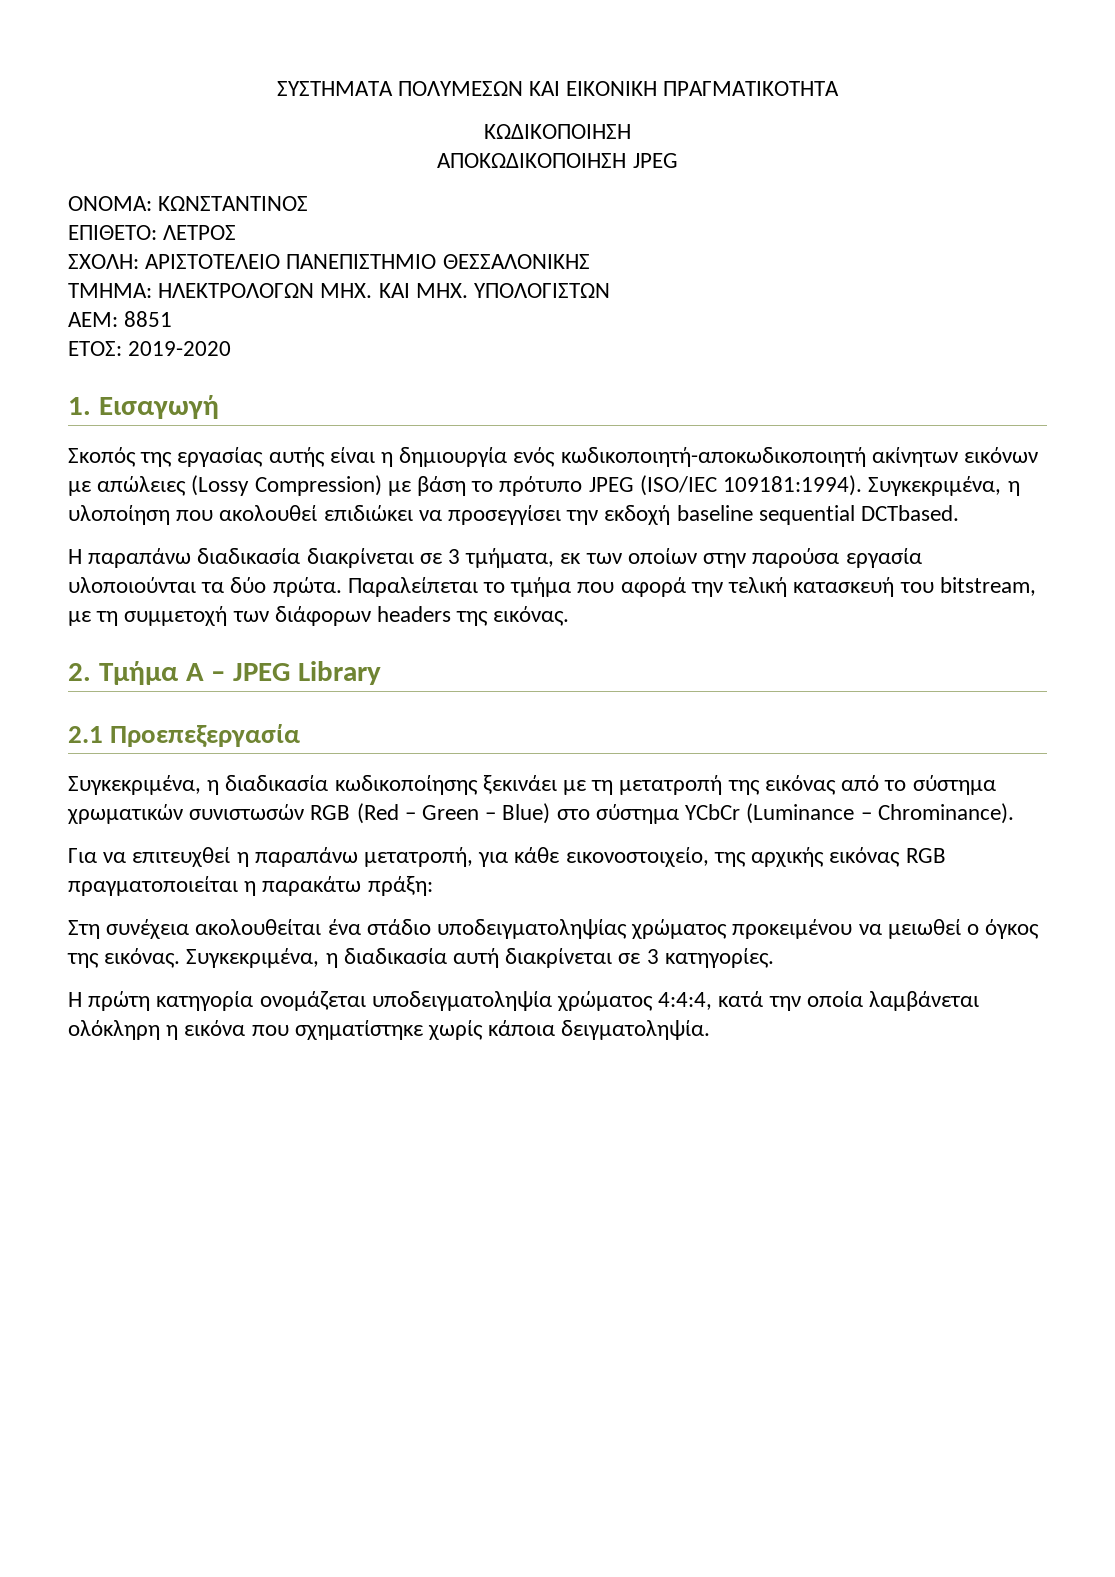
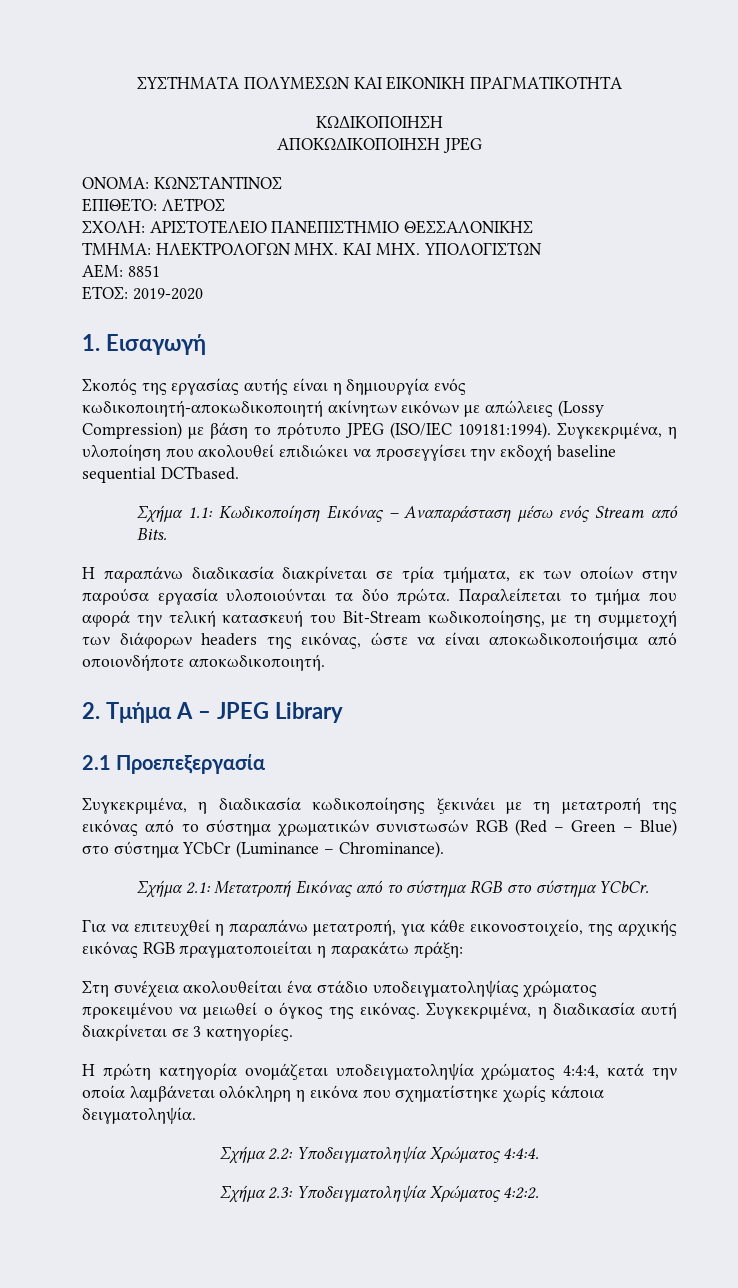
(960, 513) none -> [136,505,679,523] [136,528,167,540] // Σχήμα 1.1: Κωδικοποίηση Εικόνας – Αναπαράσταση μέσω ενός Stream από Bits.
[448,549,461,564] 3 -> [402,566,434,583] τρία
[939,577,1036,596] bitstream, -> [342,610,545,627] Bit-Stream κωδικοποίησης,
[493,606,570,626] εικόνας. -> [301,632,677,649] [82,654,325,671] εικόνας, ώστε να είναι αποκωδικοποιήσιμα από οποιονδήποτε αποκωδικοποιητή.
(1014, 813) none -> [136,880,650,898] // Σχήμα 2.1: Μετατροπή Εικόνας από το σύστημα RGB στο σύστημα YCbCr.
(711, 1030) none -> [219,1146,540,1164] [219,1185,540,1203] // Σχήμα 2.2: Υποδειγματοληψία Χρώματος 4:4:4. // Σχήμα 2.3: Υποδειγματοληψία Χρώματος 4:2:2.

